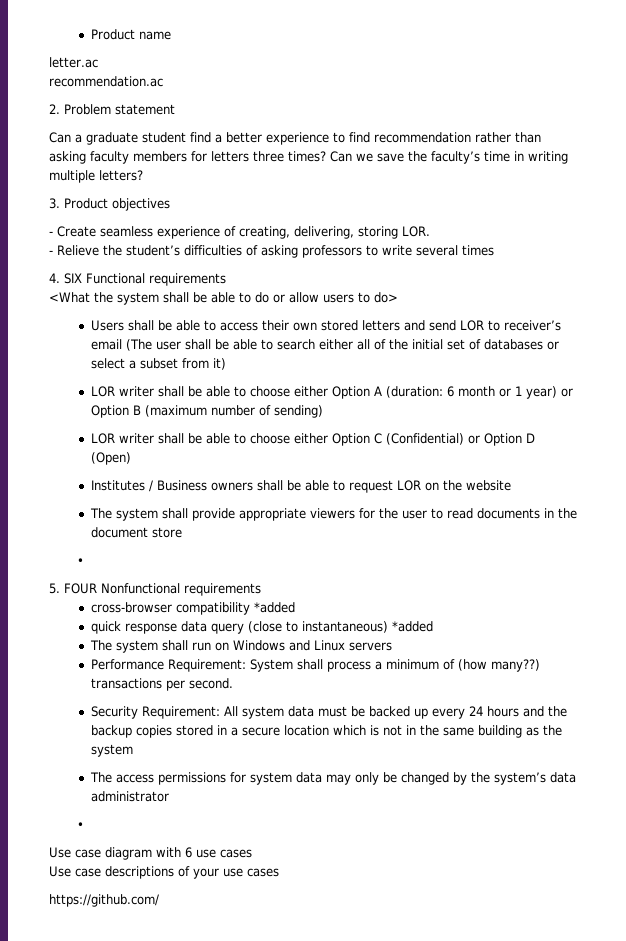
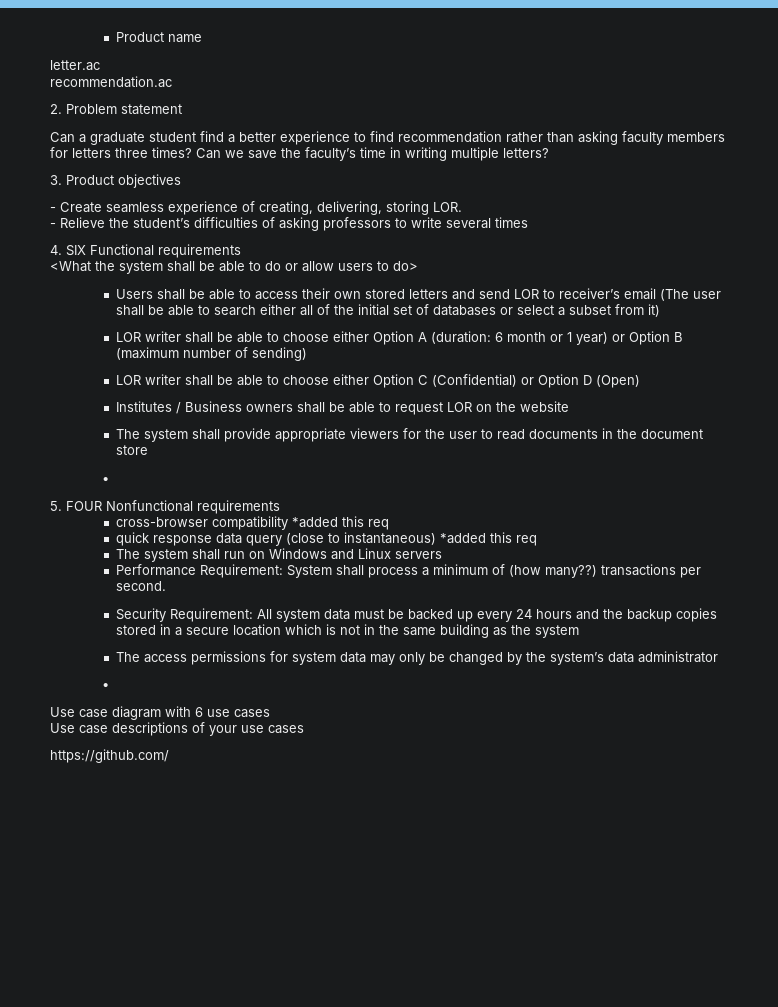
(295, 607) none -> [342,516,390,530] this req
(433, 626) none -> [490,532,538,546] this req

